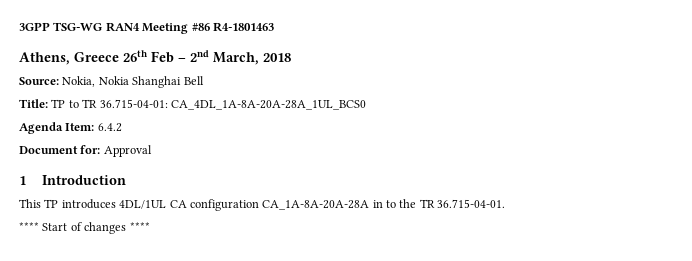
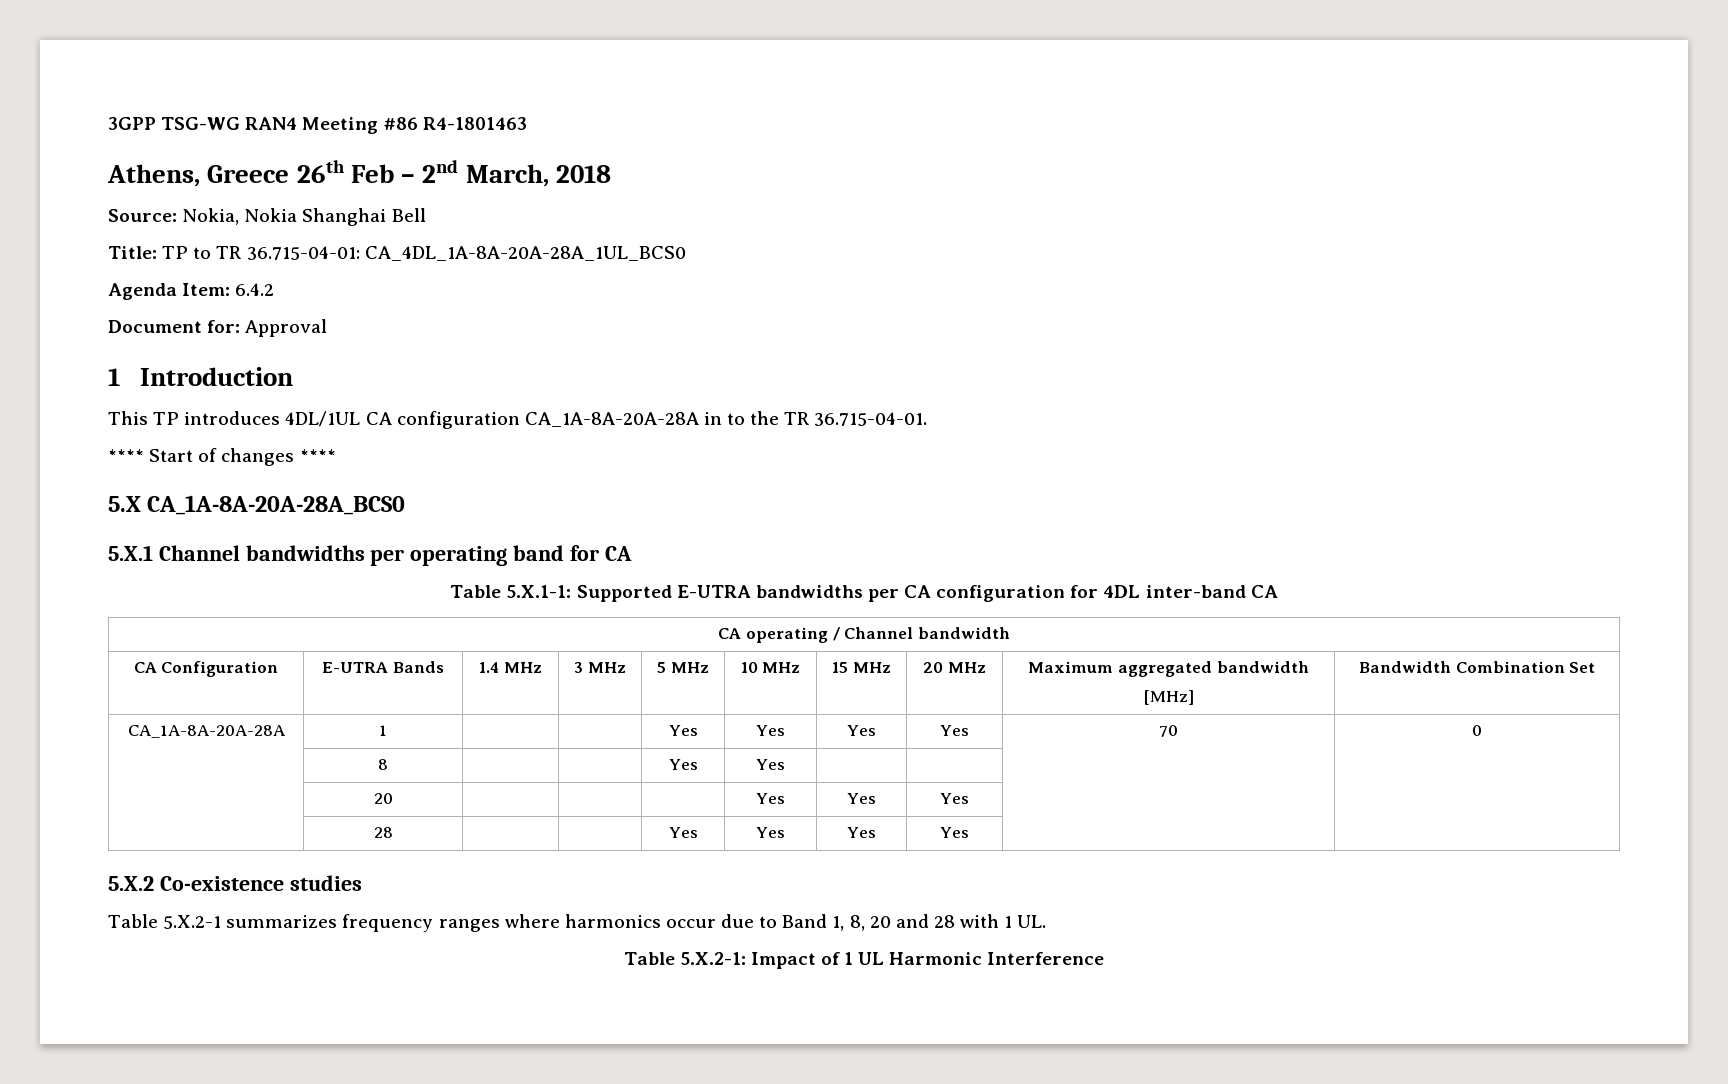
(150, 226) none -> [108,495,406,515] [108,545,632,566] [450,585,1278,602] [718,627,1010,643] [133,661,279,677] [322,661,444,673] [479,662,542,673] [574,662,626,673] [657,662,709,673] [740,662,801,673] [832,662,891,673] [923,662,986,673] [1028,661,1309,677] [1143,690,1194,705] [1358,661,1596,673] [127,725,285,738] [379,725,387,736] [668,725,698,736] [756,725,786,736] [847,725,877,736] [940,725,970,736] [1159,725,1178,737] [1472,725,1482,736] [378,759,388,770] [668,759,698,770] [756,759,786,770] [373,793,393,804] [756,793,786,804] [847,793,877,804] [940,793,970,804] [373,827,393,838] [668,827,698,838] [756,827,786,838] [847,827,877,838] [940,827,970,838] [108,875,362,891] [108,914,1047,932] [623,952,1105,969] // 5.X CA_1A-8A-20A-28A_BCS0 // 5.X.1 Channel bandwidths per operating band for CA // Table 5.X.1-1: Supported E-UTRA bandwidths per CA configuration for 4DL inter-band CA // CA operating / Channel bandwidth // CA Configuration | E-UTRA Bands | 1.4 MHz | 3 MHz | 5 MHz | 10 MHz | 15 MHz | 20 MHz | Maximum aggregated bandwidth // [MHz] | Bandwidth Combination Set // CA_1A-8A-20A-28A | 1 | | | Yes | Yes | Yes | Yes | 70 | 0 // | 8 | | | Yes | Yes | | | | // | 20 | | | | Yes | Yes | Yes | | // | 28 | | | Yes | Yes | Yes | Yes | | // 5.X.2 Co-existence studies // Table 5.X.2-1 summarizes frequency ranges where harmonics occur due to Band 1, 8, 20 and 28 with 1 UL. // Table 5.X.2-1: Impact of 1 UL Harmonic Interference

